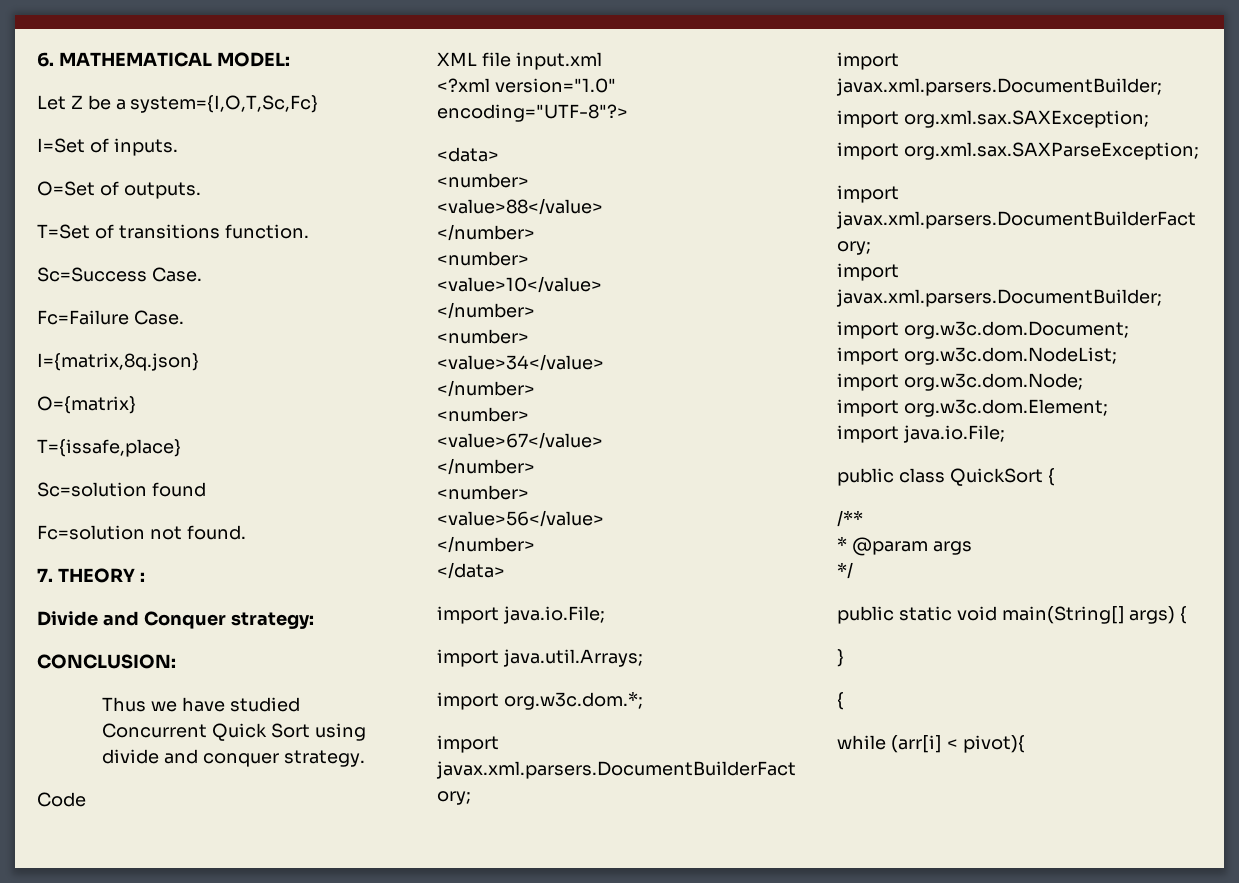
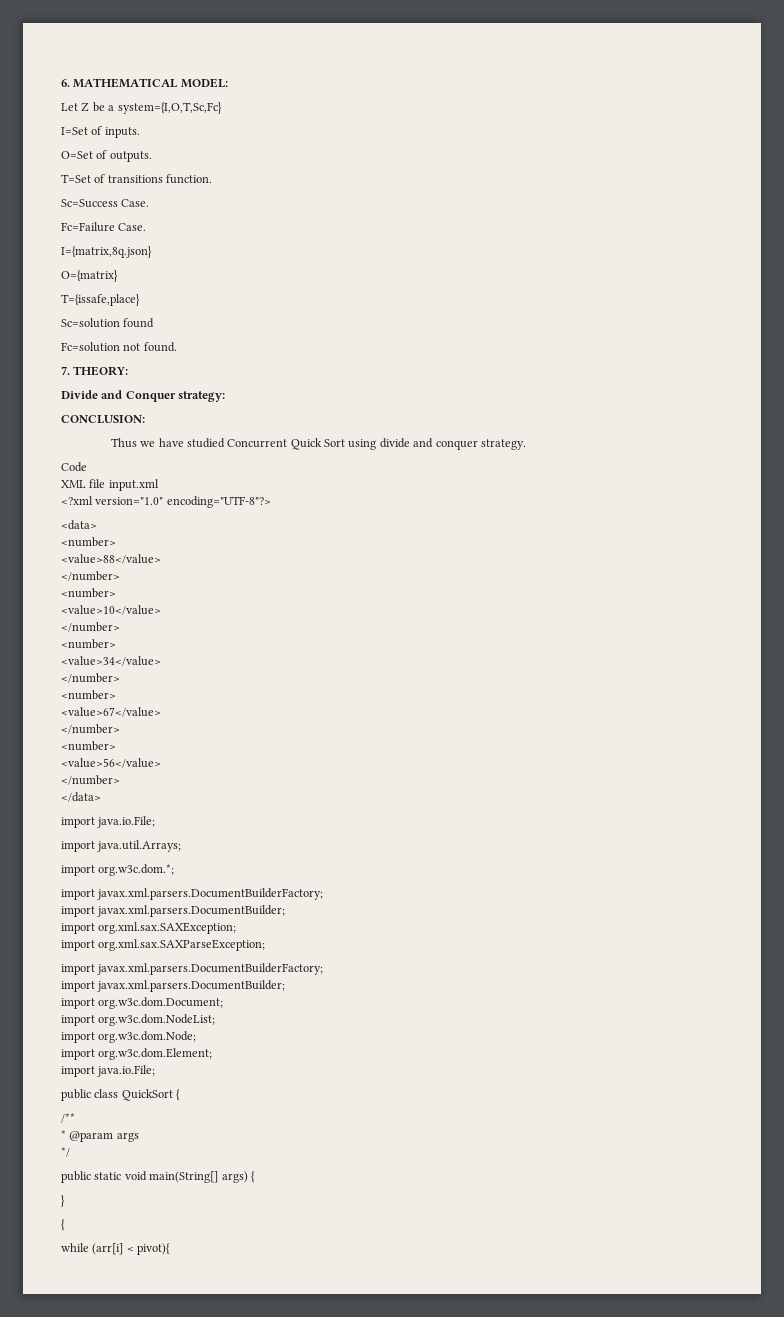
[57,568,145,583] THEORY : -> [73,366,129,376] THEORY:

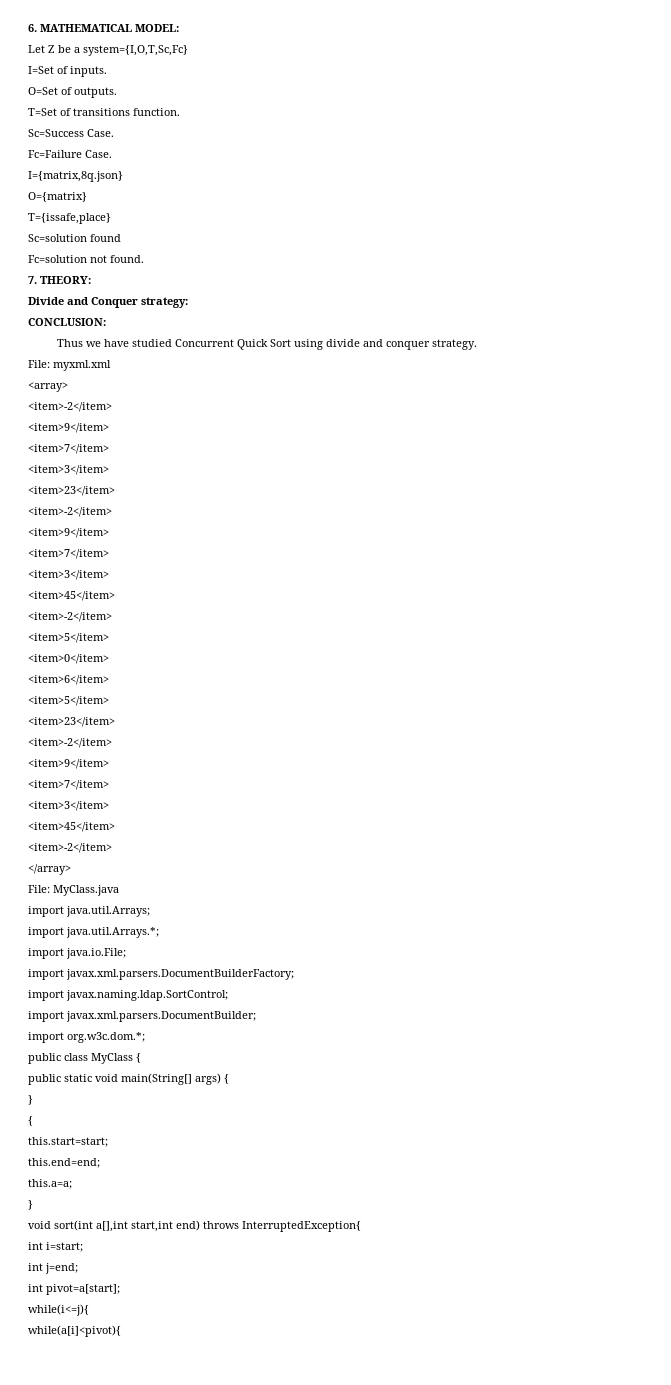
[61,462,87,472] [61,479,159,491] [61,496,271,508] [61,520,97,530] [61,537,116,547] [61,554,161,564] [61,571,120,581] [61,588,116,598] [61,605,161,615] [61,622,120,632] [61,639,116,649] [61,656,161,666] [61,673,120,683] [61,690,116,700] [61,707,161,717] [61,724,120,734] [61,741,116,751] [61,758,161,768] [61,775,120,785] [61,792,101,802] Code // XML file input.xml // <?xml version="1.0" encoding="UTF-8"?> // <data> // <number> // <value>88</value> // </number> // <number> // <value>10</value> // </number> // <number> // <value>34</value> // </number> // <number> // <value>67</value> // </number> // <number> // <value>56</value> // </number> // </data> -> [28,360,111,371] [28,382,68,392] [28,402,112,412] [28,423,109,433] [28,444,109,454] [28,465,109,475] [28,486,115,496] [28,507,112,517] [28,528,109,538] [28,549,109,559] [28,570,109,580] [28,591,115,601] [28,612,112,622] [28,633,109,643] [28,654,109,664] [28,675,109,685] [28,696,109,706] [28,717,115,727] [28,738,112,748] [28,759,109,769] [28,780,109,790] [28,801,109,811] [28,822,115,832] [28,843,112,853] [28,864,71,875] [28,885,119,896] [28,906,150,917] [28,927,159,938] File: myxml.xml // <array> // <item>-2</item> // <item>9</item> // <item>7</item> // <item>3</item> // <item>23</item> // <item>-2</item> // <item>9</item> // <item>7</item> // <item>3</item> // <item>45</item> // <item>-2</item> // <item>5</item> // <item>0</item> // <item>6</item> // <item>5</item> // <item>23</item> // <item>-2</item> // <item>9</item> // <item>7</item> // <item>3</item> // <item>45</item> // <item>-2</item> // </array> // File: MyClass.java // import java.util.Arrays; // import java.util.Arrays.*;
[97,840,182,852] [61,864,175,876] [61,888,324,900] [61,905,286,917] [61,922,237,934] [61,939,266,951] [61,963,324,975] [61,980,286,992] [61,997,224,1009] [61,1014,216,1026] [61,1031,197,1043] [61,1048,213,1060] [61,1065,156,1077] java.util.Arrays; // import org.w3c.dom.*; // import javax.xml.parsers.DocumentBuilderFactory; // import javax.xml.parsers.DocumentBuilder; // import org.xml.sax.SAXException; // import org.xml.sax.SAXParseException; // import javax.xml.parsers.DocumentBuilderFactory; // import javax.xml.parsers.DocumentBuilder; // import org.w3c.dom.Document; // import org.w3c.dom.NodeList; // import org.w3c.dom.Node; // import org.w3c.dom.Element; // import java.io.File; -> [66,969,294,980] [28,990,228,1001] [28,1011,256,1022] [28,1032,145,1043] javax.xml.parsers.DocumentBuilderFactory; // import javax.naming.ldap.SortControl; // import javax.xml.parsers.DocumentBuilder; // import org.w3c.dom.*;
[121,1089,181,1101] [61,1113,75,1123] [61,1130,139,1142] [61,1147,70,1157] QuickSort { // /** // * @param args // */ -> [91,1053,141,1064] MyClass {
[61,1243,171,1255] while (arr[i] < pivot){ -> [28,1137,108,1147] [28,1158,100,1168] [28,1179,72,1189] [28,1200,33,1210] [28,1220,361,1232] [28,1242,83,1252] [28,1263,78,1274] [28,1284,120,1295] [28,1304,89,1316] [28,1325,121,1337] this.start=start; // this.end=end; // this.a=a; // } // void sort(int a[],int start,int end) throws InterruptedException{ // int i=start; // int j=end; // int pivot=a[start]; // while(i<=j){ // while(a[i]<pivot){

